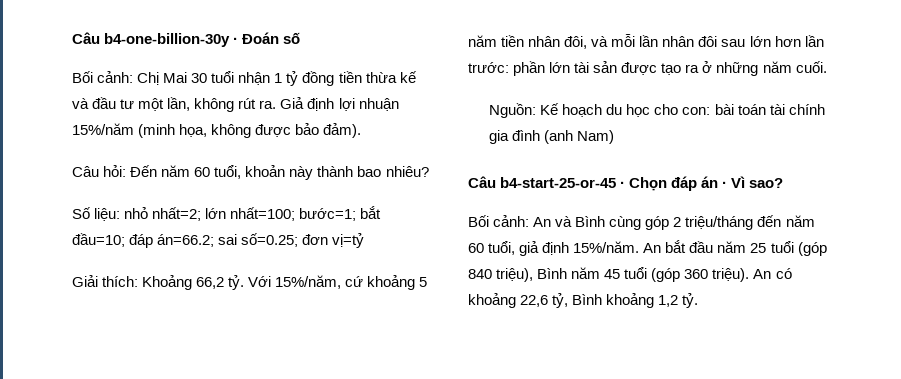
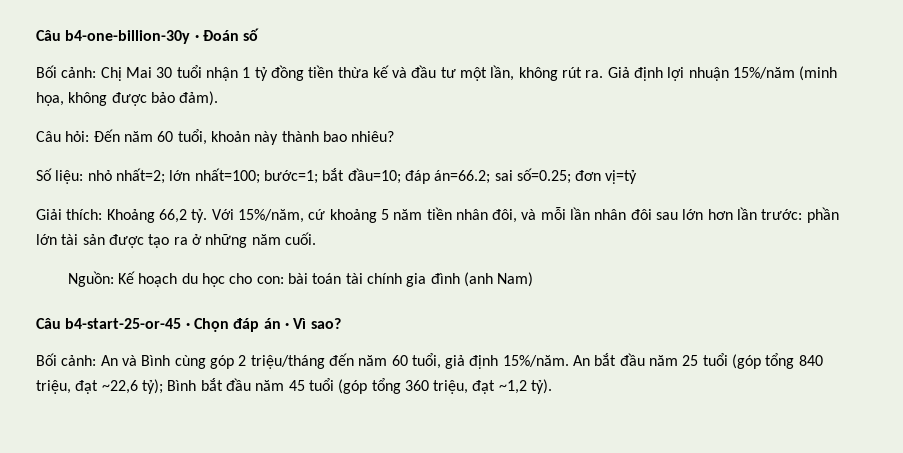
[468,267,792,282] [468,293,699,308] 840 triệu), Bình năm 45 tuổi (góp 360 triệu). An có khoảng 22,6 tỷ, Bình khoảng 1,2 tỷ. -> [765,353,823,369] [36,378,553,394] tổng 840 triệu, đạt ~22,6 tỷ); Bình bắt đầu năm 45 tuổi (góp tổng 360 triệu, đạt ~1,2 tỷ).

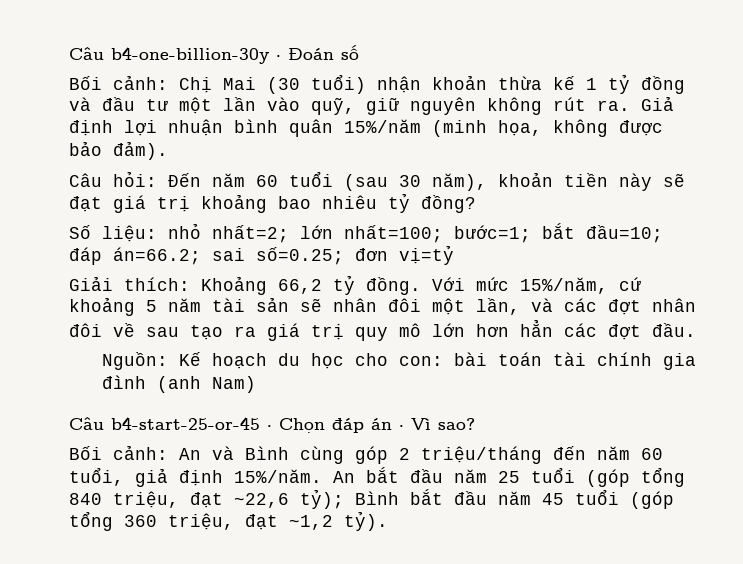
[156,65,515,81] 30 tuổi nhận 1 tỷ đồng tiền thừa kế và đầu tư một lần, -> [267,74,685,94] [69,97,476,115] (30 tuổi) nhận khoản thừa kế 1 tỷ đồng và đầu tư một lần vào quỹ, giữ nguyên
(729, 74) none -> [234,119,333,137] bình quân
[177,129,395,145] tuổi, khoản này thành bao nhiêu? -> [289,171,685,191] [69,193,476,213] tuổi (sau 30 năm), khoản tiền này sẽ đạt giá trị khoảng bao nhiêu tỷ đồng?
[191,209,234,223] tỷ. Với -> [333,275,509,295] tỷ đồng. Với mức
[426,207,839,223] [36,232,316,248] tiền nhân đôi, và mỗi lần nhân đôi sau lớn hơn lần trước: phần lớn tài sản được tạo ra ở những năm cuối. -> [212,297,696,315] [69,319,696,341] tài sản sẽ nhân đôi một lần, và các đợt nhân đôi về sau tạo ra giá trị quy mô lớn hơn hẳn các đợt đầu.

